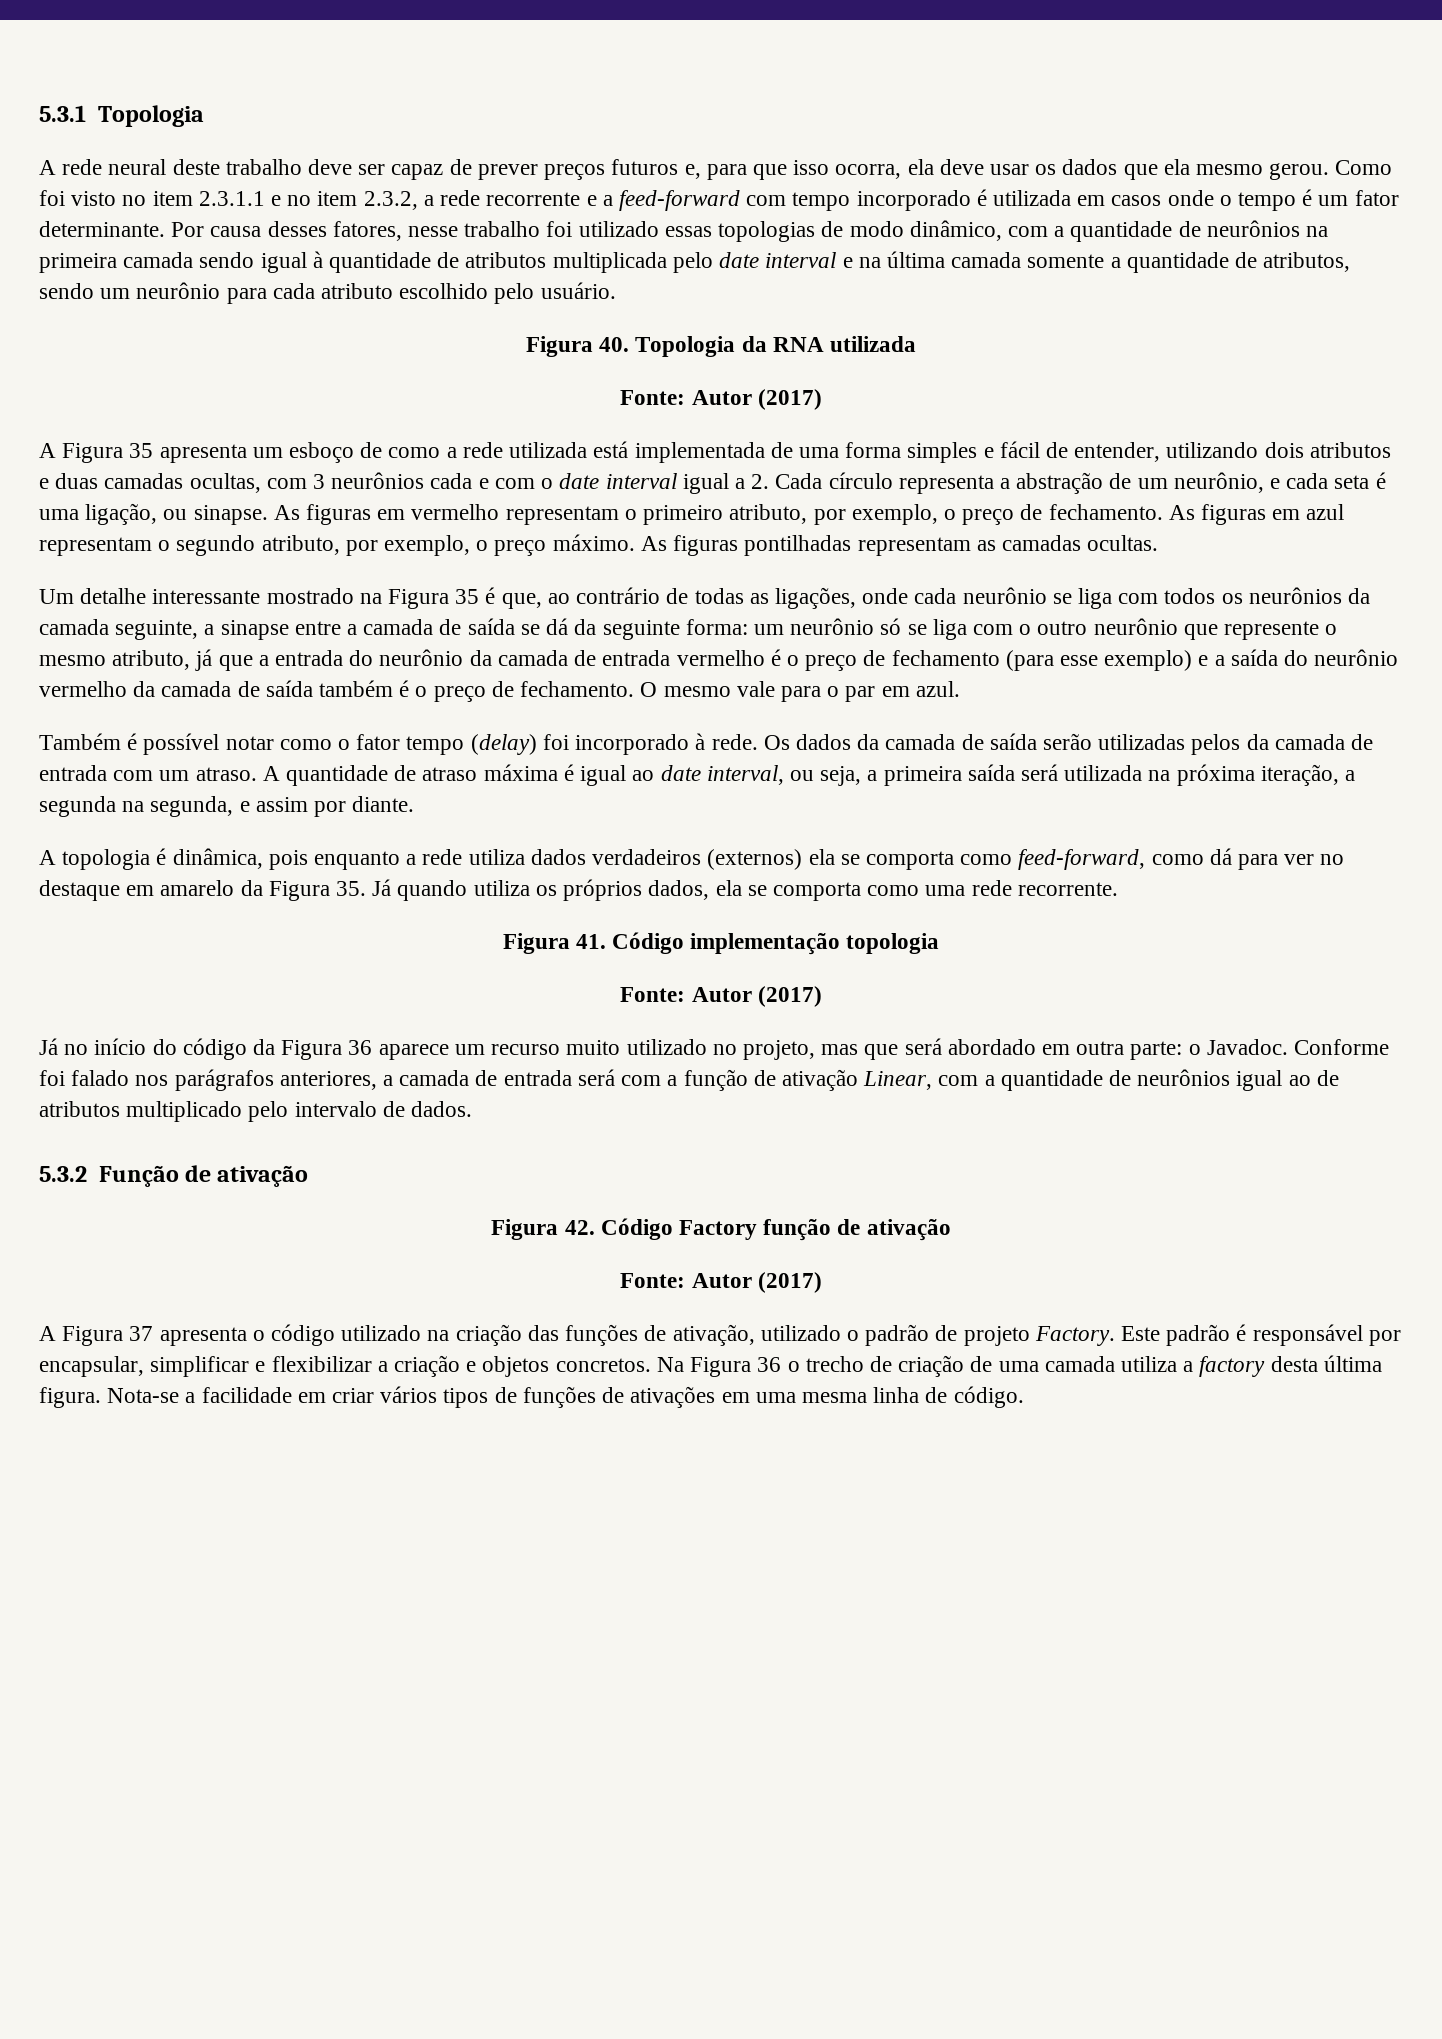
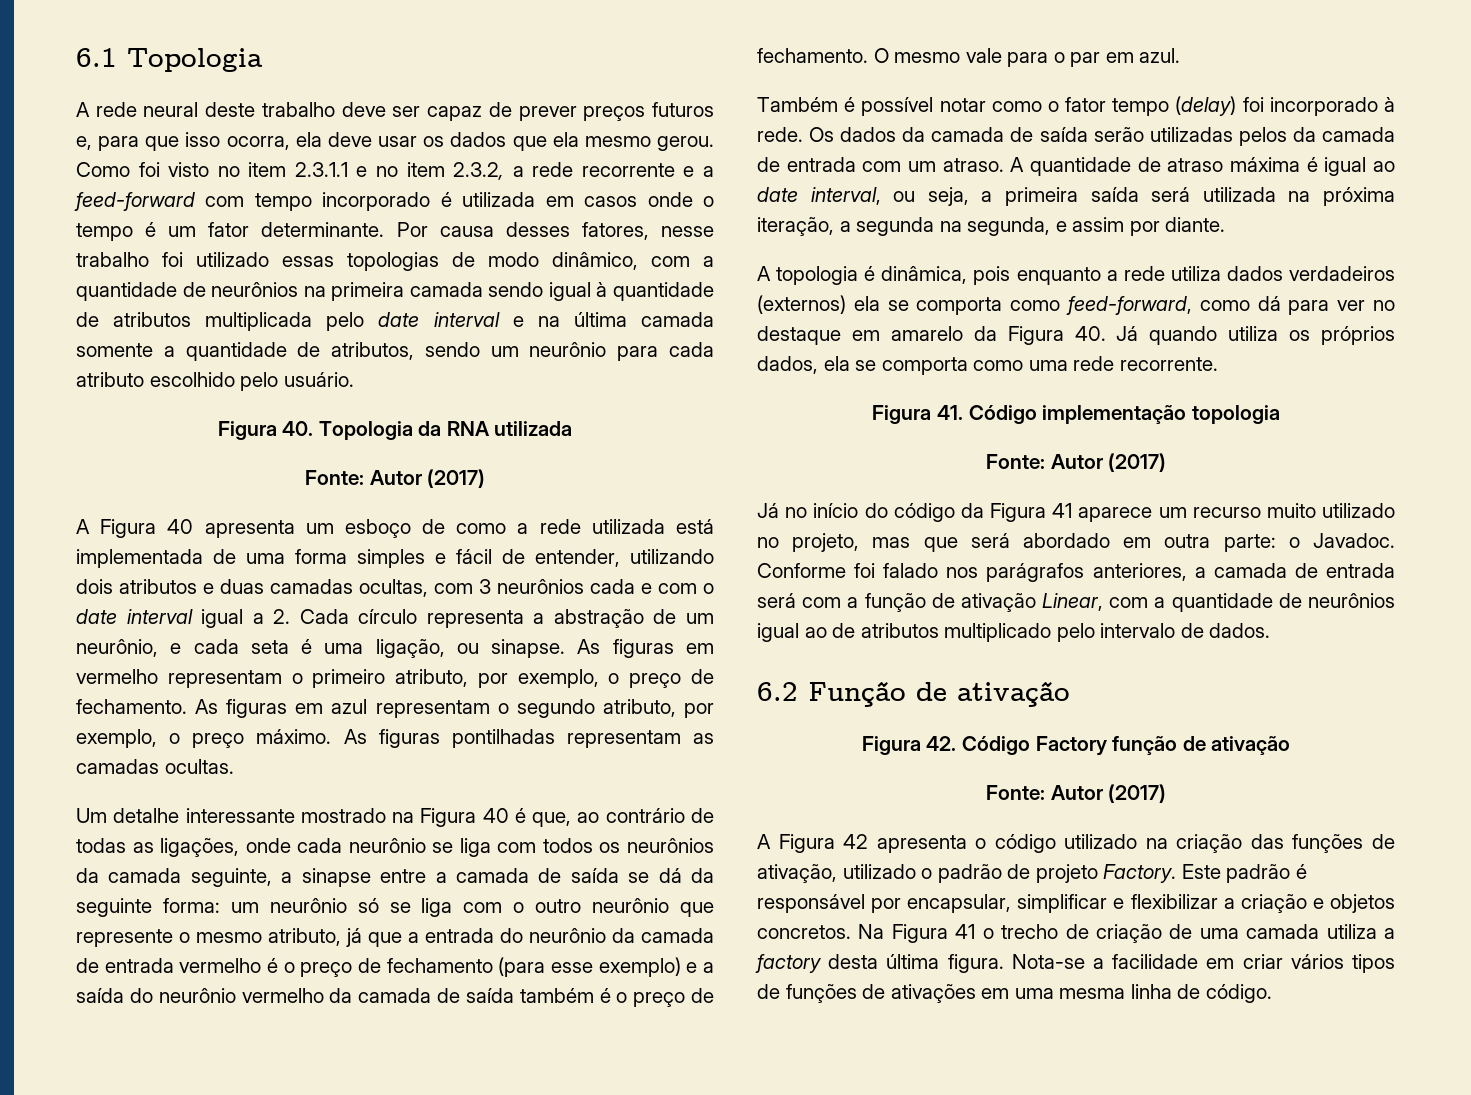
[39,105,86,122] 5.3.1 -> [76,48,117,67] 6.1
[129,443,154,458] 35 -> [167,519,194,534] 40
[455,589,480,604] 35 -> [482,808,509,823] 40
[336,881,367,896] 35. -> [1074,326,1106,341] 40.
[348,1040,373,1055] 36 -> [1052,503,1073,518] 41
[39,1166,87,1182] 5.3.2 -> [757,682,798,701] 6.2
[129,1326,154,1341] 37 -> [843,834,869,849] 42
[757,1357,782,1372] 36 -> [955,924,976,939] 41

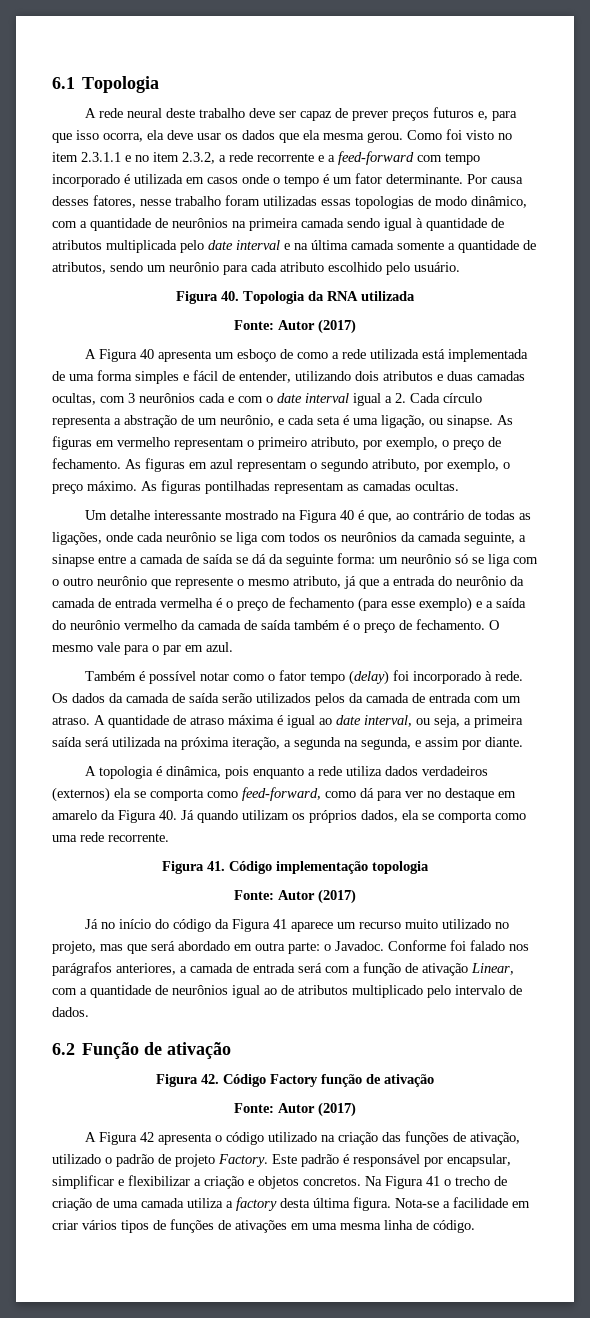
[584,136,651,147] mesmo -> [323,133,364,140] mesma
[162,252,269,267] foi utilizado -> [225,195,317,206] foram utilizadas
[179,958,262,973] vermelho -> [160,598,213,608] vermelha
[1149,127,1233,142] utilizadas -> [256,693,311,703] utilizados
[1228,326,1279,341] utiliza -> [242,810,289,820] utilizam

